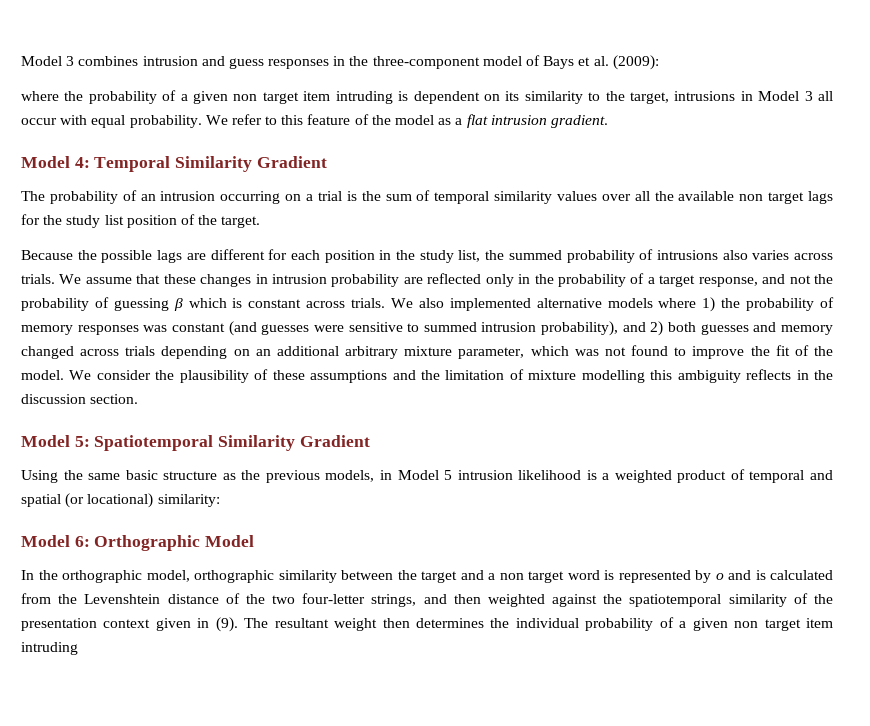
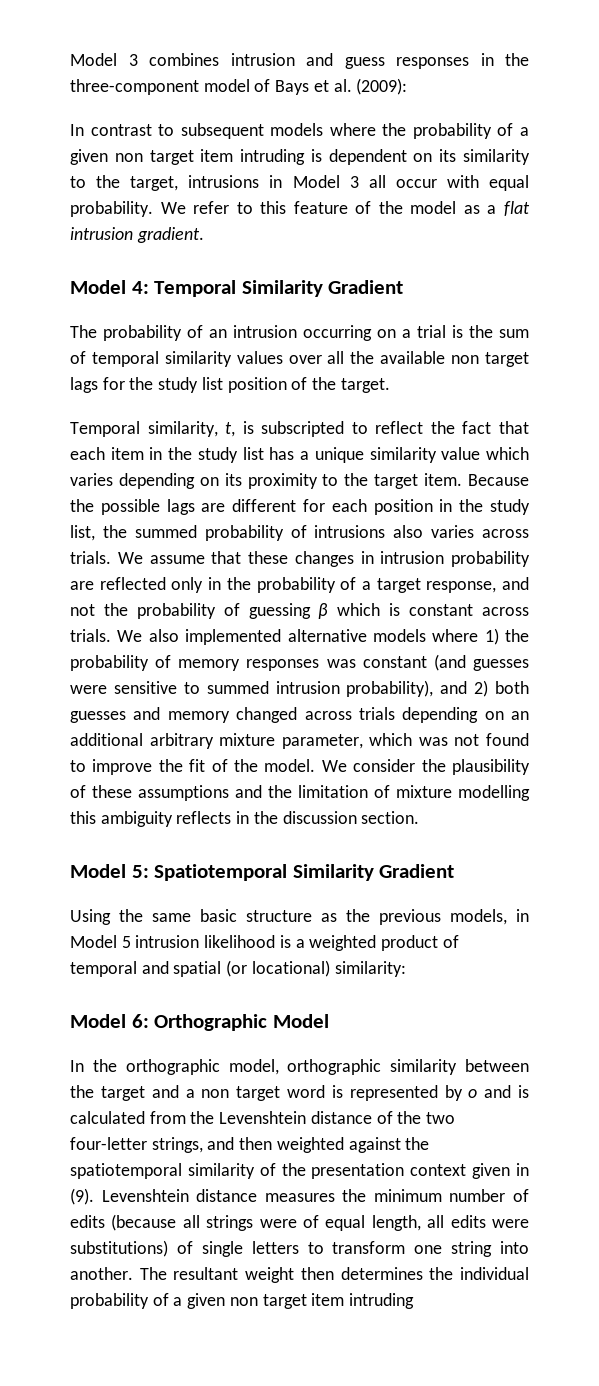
(659, 62) none -> [70,123,324,139] In contrast to subsequent models
(261, 222) none -> [70,421,529,437] [70,447,529,463] [70,473,463,489] Temporal similarity, t, is subscripted to reflect the fact that each item in the study list has a unique similarity value which varies depending on its proximity to the target item.
(238, 624) none -> [101,1189,529,1202] [70,1214,529,1231] [70,1240,529,1257] [70,1267,133,1280] Levenshtein distance measures the minimum number of edits (because all strings were of equal length, all edits were substitutions) of single letters to transform one string into another.

